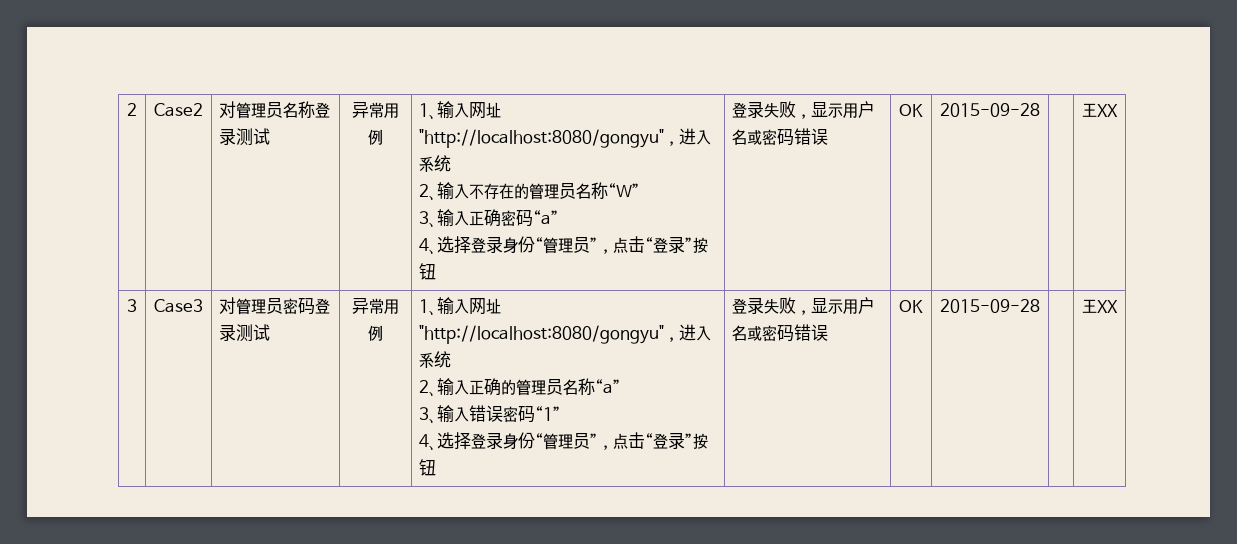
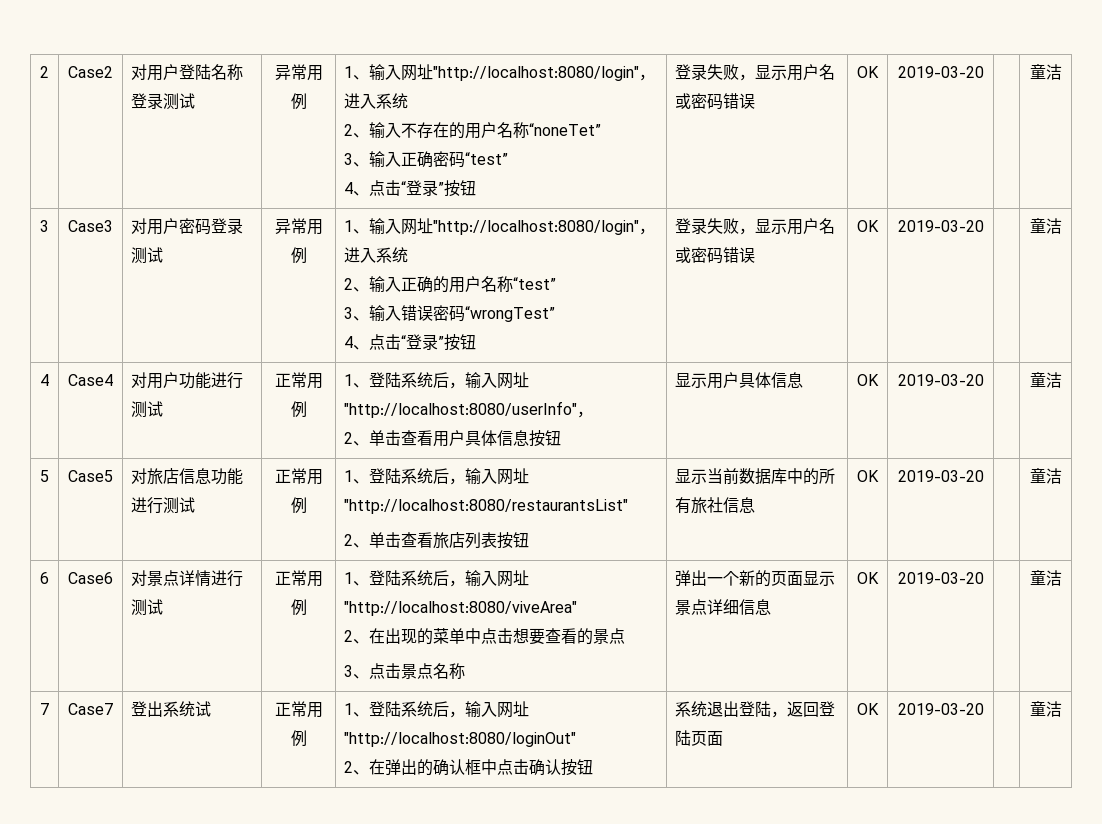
[236,102,284,119] 管理员 -> [147,64,212,81] 用户登陆
[419,129,665,148] "http://localhost:8080/gongyu" -> [433,66,640,81] "http://localhost:8080/login"
[529,182,641,200] 管理员名称“W” -> [465,122,602,139] 用户名称“noneTet”
[533,210,560,225] [419,236,614,255] “a” // 4、选择登录身份“管理员”， -> [465,152,509,165] [344,182,370,196] “test” // 4、
[940,103,1040,117] [1082,103,1118,117] 2015-09-28 | | 王XX -> [897,66,984,78] [1029,64,1062,80] 2019-03-20 | | 童洁
[236,298,284,315] 管理员 -> [147,218,180,235] 用户
[419,325,665,344] "http://localhost:8080/gongyu" -> [433,220,640,235] "http://localhost:8080/login"
[516,378,622,396] 管理员名称“a” -> [449,276,557,293] 用户名称“test”
[535,406,562,421] [419,432,614,451] “1” // 4、选择登录身份“管理员”， -> [465,306,556,322] [344,336,370,350] “wrongTest” // 4、
[940,299,1040,313] [1082,299,1118,313] 2015-09-28 | | 王XX -> [897,220,984,232] [1029,218,1062,234] [40,374,49,386] [68,374,113,386] [131,372,244,389] [131,401,164,418] [274,372,323,389] [290,401,307,418] [344,372,530,389] [344,401,594,418] [344,430,562,447] [675,372,804,389] [857,374,879,386] [897,374,984,386] [1029,372,1062,388] [40,470,49,482] [68,470,113,482] [131,468,244,485] [131,497,196,514] [274,468,323,485] [290,497,307,514] [344,468,530,485] [344,499,629,514] [344,532,530,549] [675,468,836,485] [675,497,756,514] [857,470,879,482] [897,470,984,482] [1029,468,1062,484] [40,572,49,584] [68,572,113,584] [131,570,244,587] [131,599,164,616] [274,570,323,587] [290,599,307,616] [344,570,530,587] [344,601,578,616] [344,628,626,645] [344,663,466,679] [675,570,836,587] [675,599,772,615] [857,572,879,584] [897,572,984,584] [1029,570,1062,586] [40,703,49,715] [68,703,113,715] [131,701,212,717] [274,701,323,718] [290,730,307,747] [344,701,530,718] [344,732,577,747] [344,759,594,776] [675,701,836,718] [675,730,724,746] [857,703,879,715] [897,703,984,715] [1029,701,1062,717] 2019-03-20 | | 童洁 // 4 | Case4 | 对用户功能进行测试 | 正常用例 | 1、登陆系统后，输入网址"http://localhost:8080/userInfo"， // 2、单击查看用户具体信息按钮 | 显示用户具体信息 | OK | 2019-03-20 | | 童洁 // 5 | Case5 | 对旅店信息功能进行测试 | 正常用例 | 1、登陆系统后，输入网址"http://localhost:8080/restaurantsList" // 2、单击查看旅店列表按钮 | 显示当前数据库中的所有旅社信息 | OK | 2019-03-20 | | 童洁 // 6 | Case6 | 对景点详情进行测试 | 正常用例 | 1、登陆系统后，输入网址"http://localhost:8080/viveArea" // 2、在出现的菜单中点击想要查看的景点 // 3、点击景点名称 | 弹出一个新的页面显示景点详细信息 | OK | 2019-03-20 | | 童洁 // 7 | Case7 | 登出系统试 | 正常用例 | 1、登陆系统后，输入网址"http://localhost:8080/loginOut" // 2、在弹出的确认框中点击确认按钮 | 系统退出登陆，返回登陆页面 | OK | 2019-03-20 | | 童洁

